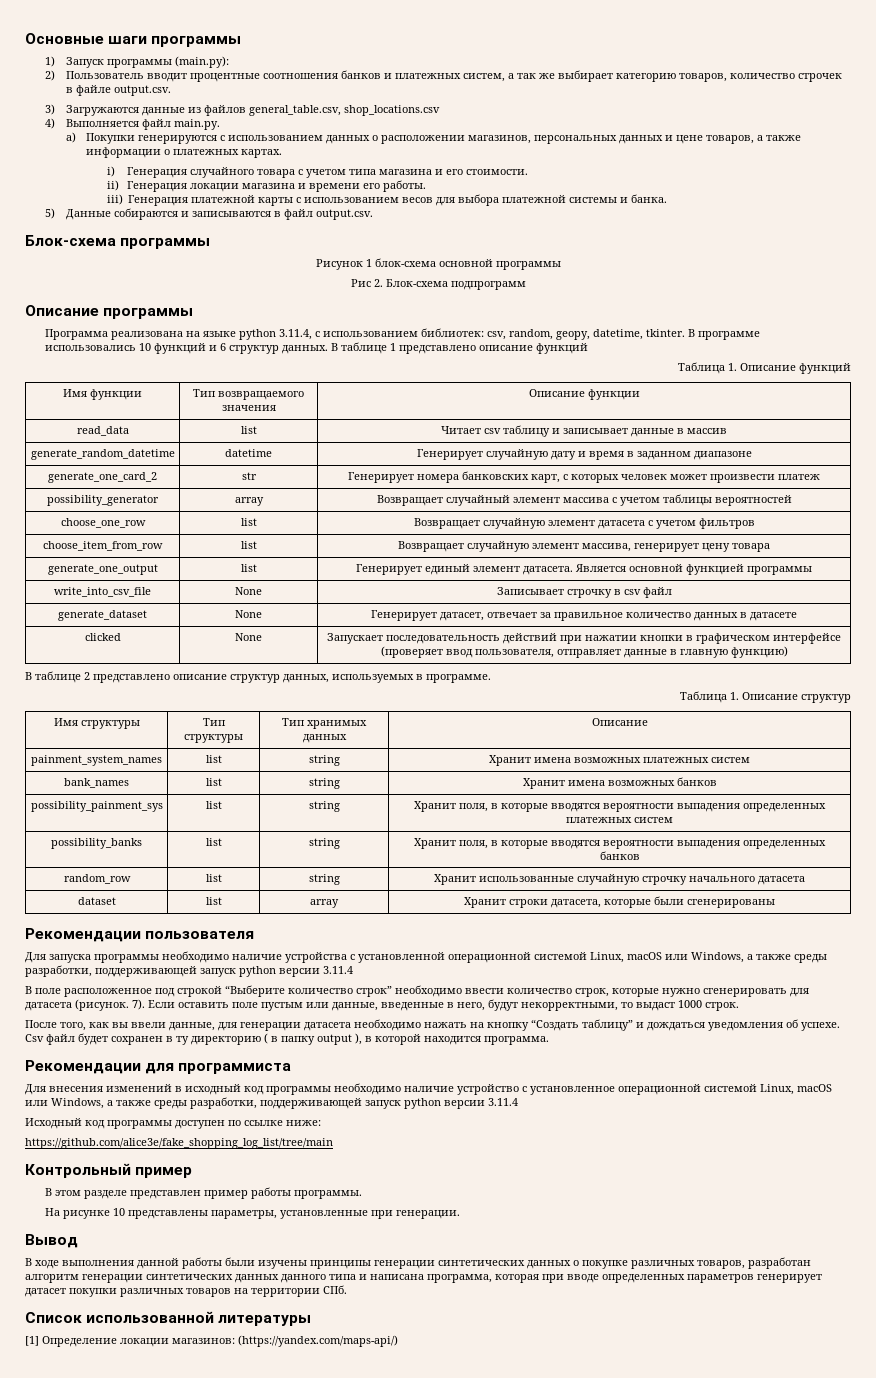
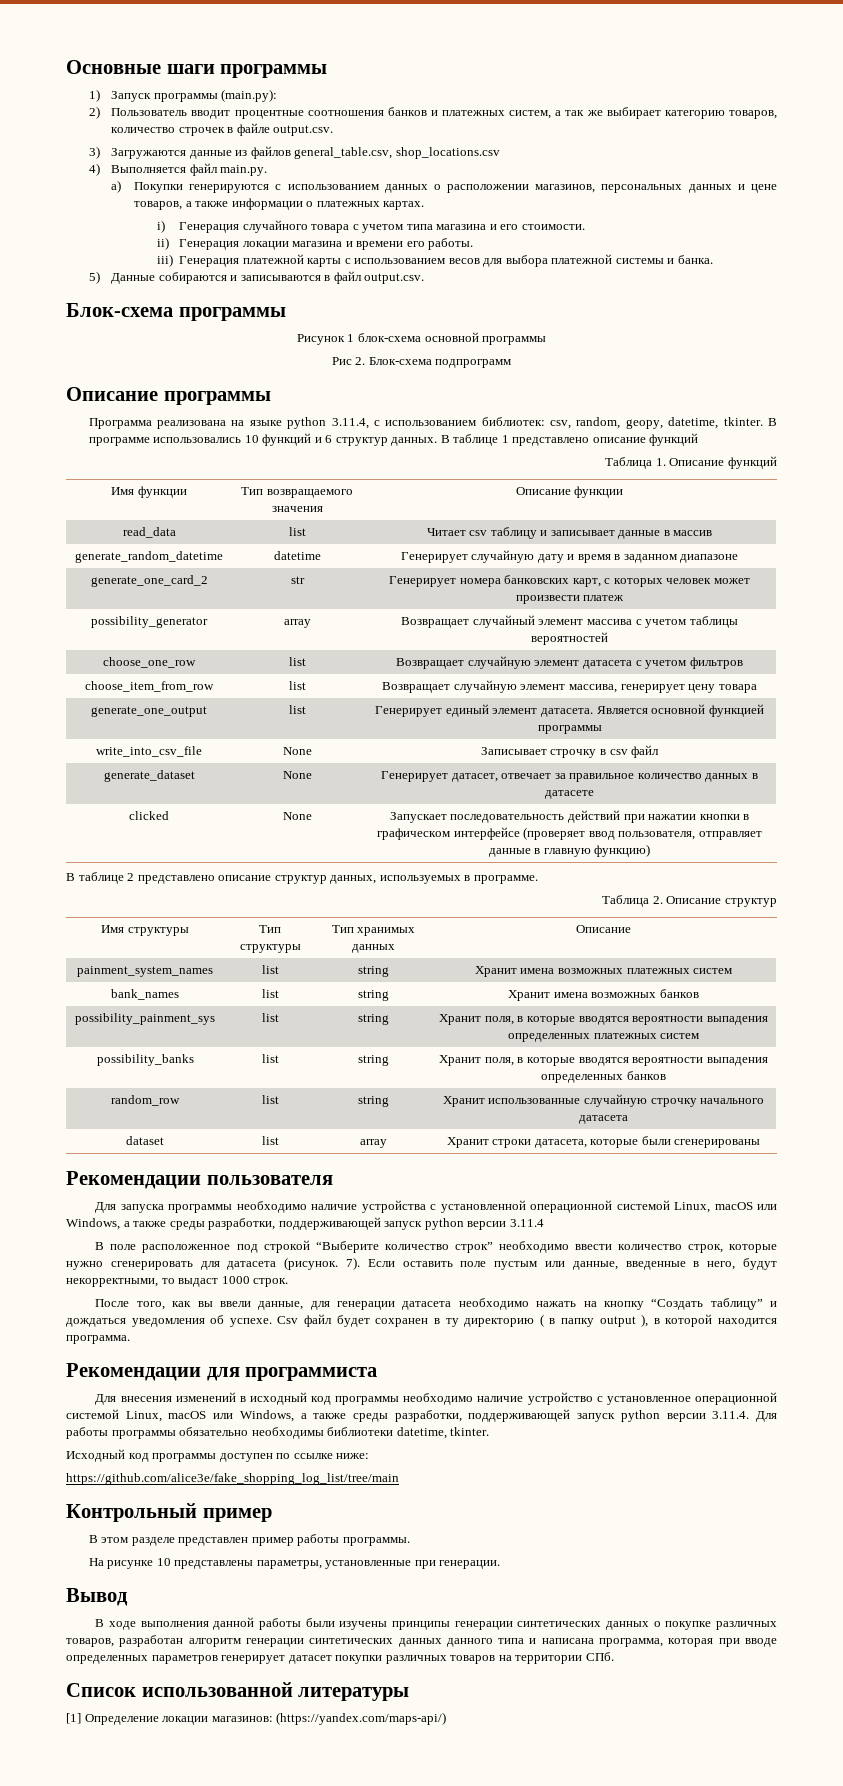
[730,692,739,700] 1. -> [652,896,663,904] 2.
[488,1098,518,1106] 3.11.4 -> [712,1411,777,1422] [66,1427,490,1439] 3.11.4. Для работы программы обязательно необходимы библиотеки datetime, tkinter.

